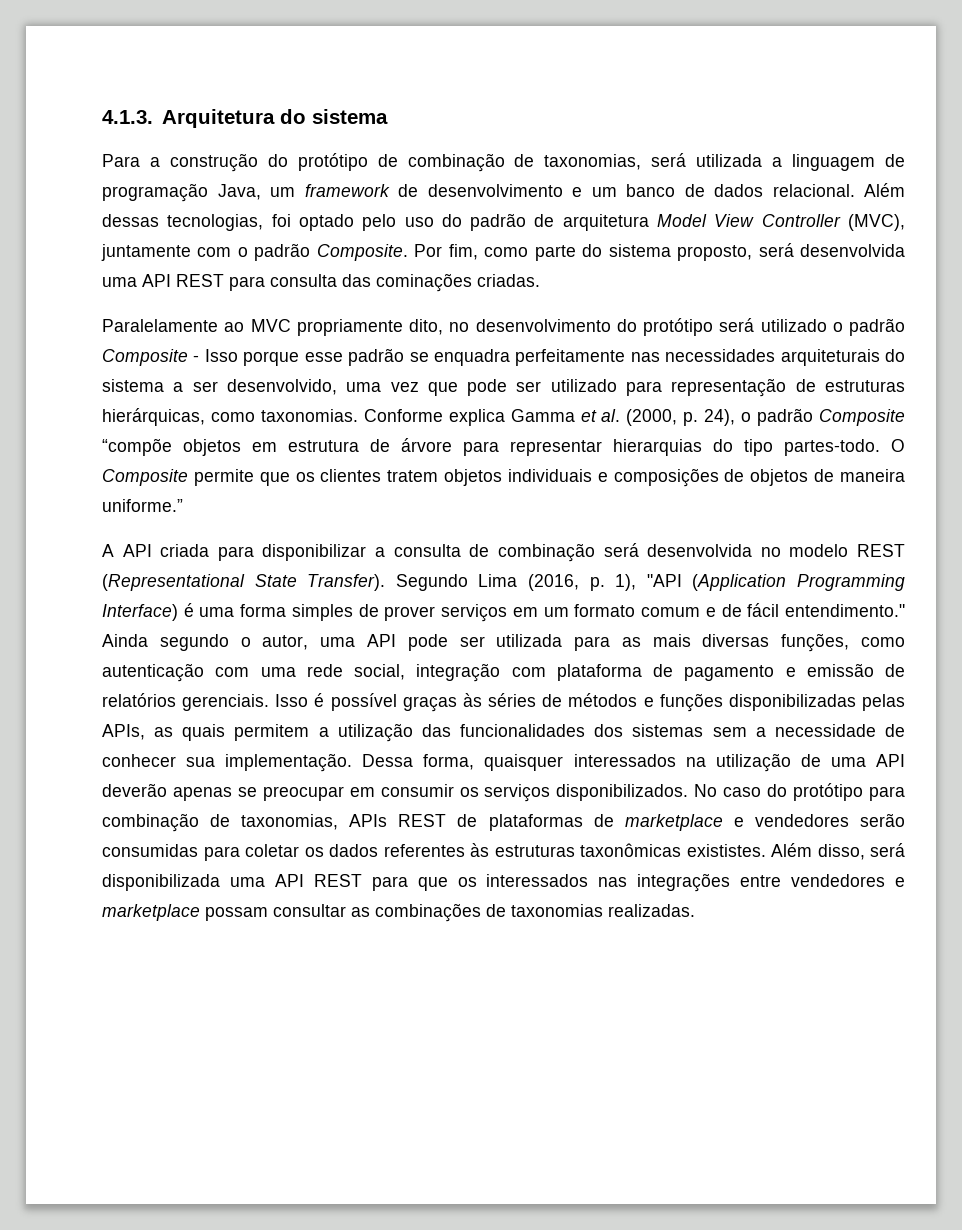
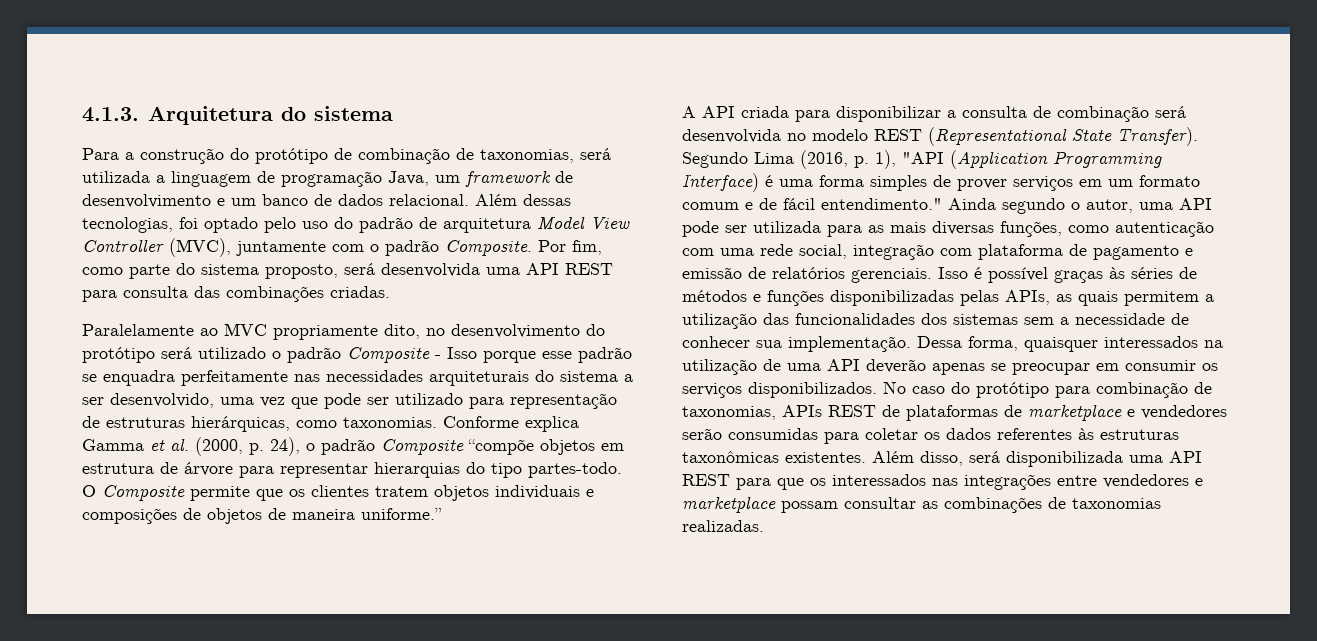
[376,273,472,292] cominações -> [226,286,324,302] combinações
[686,844,766,857] exististes. -> [785,452,866,463] existentes.

